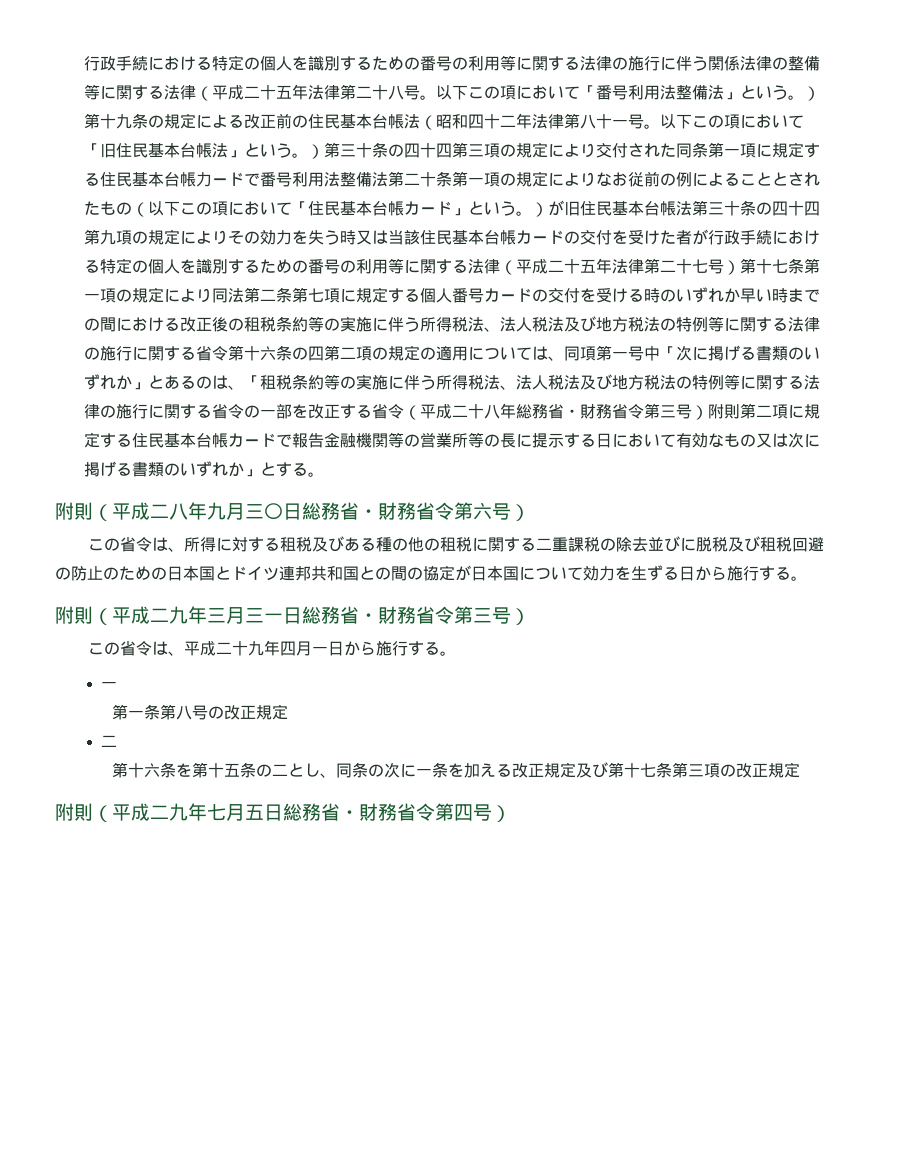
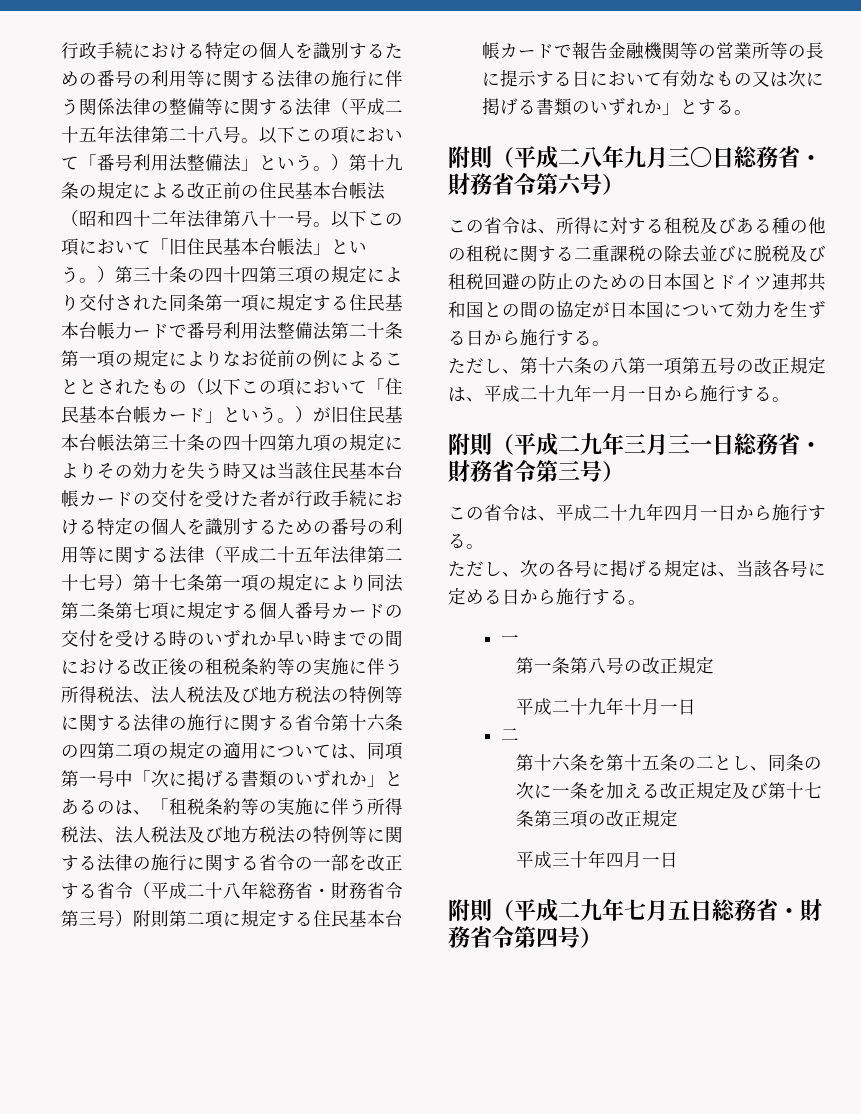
(807, 578) none -> [448,356,826,375] [448,384,790,402] // ただし、第十六条の八第一項第五号の改正規定は、平成二十九年一月一日から施行する。
(456, 653) none -> [448,559,826,578] [448,587,646,605] // ただし、次の各号に掲げる規定は、当該各号に定める日から施行する。
(289, 712) none -> [515,697,696,715] // 平成二十九年十月一日
(801, 770) none -> [515,850,678,868] // 平成三十年四月一日

